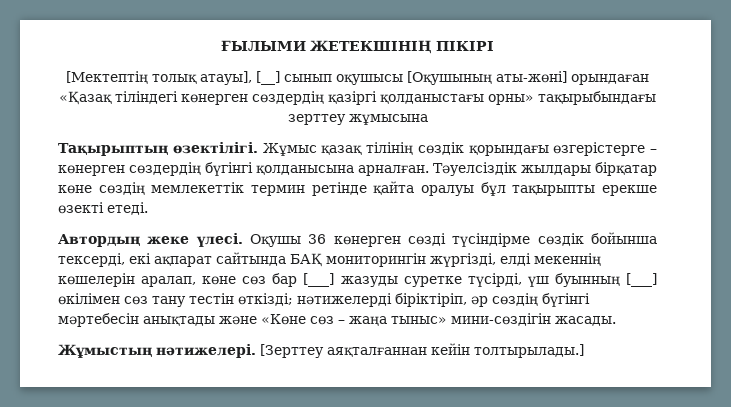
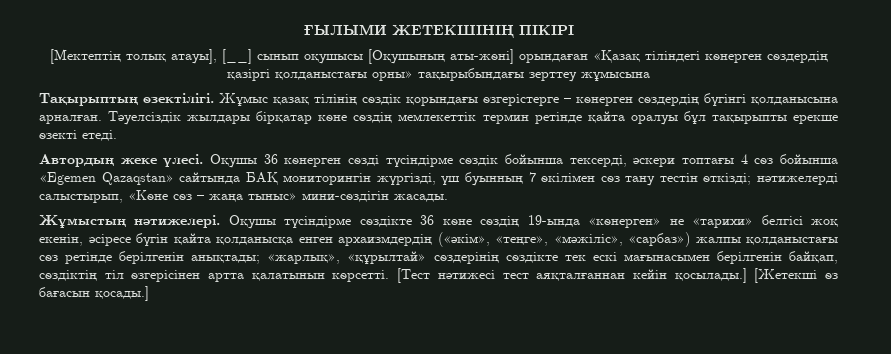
[129,252,601,267] [58,273,522,287] екі ақпарат сайтында БАҚ мониторингін жүргізді, елді мекеннің көшелерін аралап, көне сөз бар [___] жазуды суретке түсірді, -> [633,154,838,167] [39,172,436,185] әскери топтағы 4 сөз бойынша «Egemen Qazaqstan» сайтында БАҚ мониторингін жүргізді,
[625,273,657,287] [___] -> [528,172,536,182] 7
[395,293,590,307] [58,313,257,327] біріктіріп, әр сөздің бүгінгі мәртебесін анықтады және -> [39,194,123,203] салыстырып,
[260,343,584,358] [Зерттеу аяқталғаннан кейін толтырылады.] -> [228,215,838,229] [39,232,838,247] [39,251,839,264] [39,268,838,283] [39,286,149,301] Оқушы түсіндірме сөздікте 36 көне сөздің 19-ында «көнерген» не «тарихи» белгісі жоқ екенін, әсіресе бүгін қайта қолданысқа енген архаизмдердің («әкім», «теңге», «мәжіліс», «сарбаз») жалпы қолданыстағы сөз ретінде берілгенін анықтады; «жарлық», «құрылтай» сөздерінің сөздікте тек ескі мағынасымен берілгенін байқап, сөздіктің тіл өзгерісінен артта қалатынын көрсетті. [Тест нәтижесі тест аяқталғаннан кейін қосылады.] [Жетекші өз бағасын қосады.]

